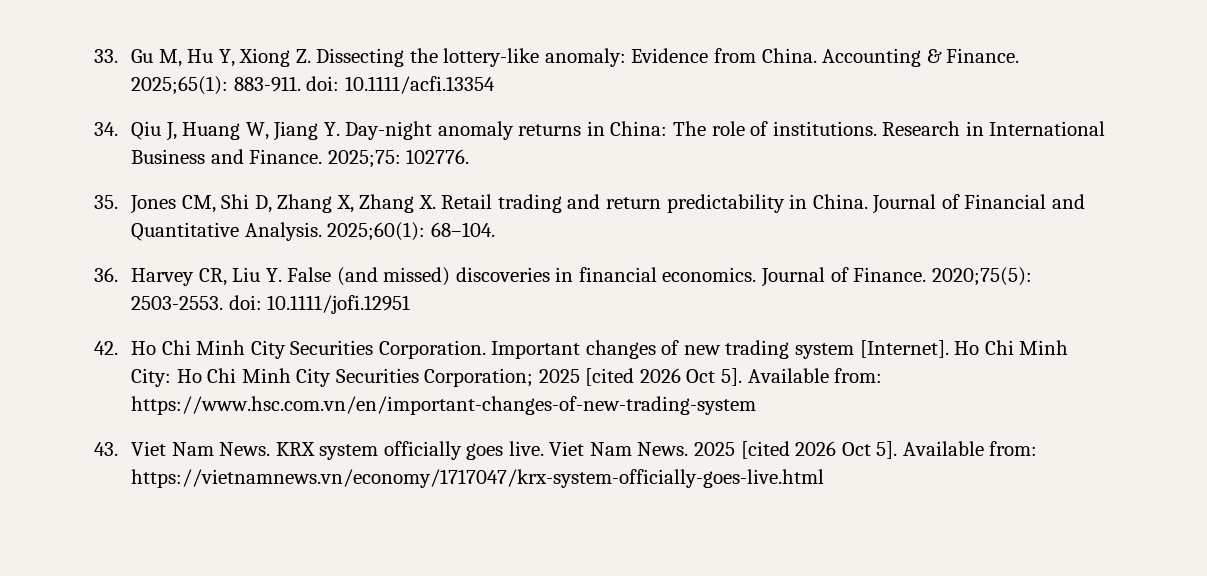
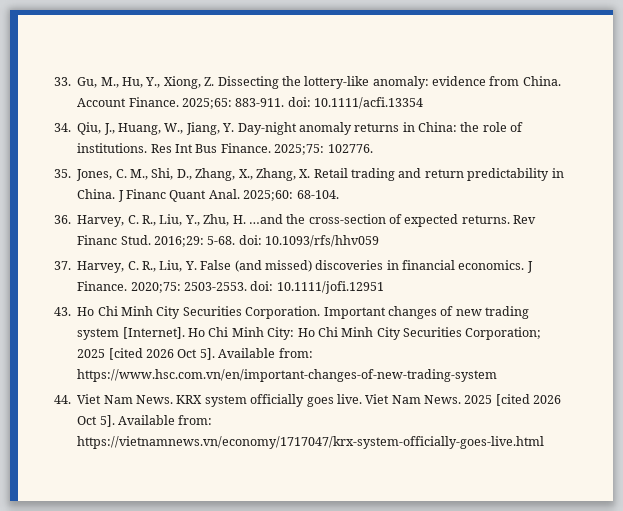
[131,48,291,67] Gu M, Hu Y, Xiong -> [77,76,201,89] Gu, M., Hu, Y., Xiong,
[631,48,709,63] Evidence -> [432,76,486,86] evidence
[822,48,1020,67] [131,76,229,95] Accounting & Finance. 2025;65(1): -> [77,97,232,109] Account Finance. 2025;65:
[131,121,319,141] Qiu J, Huang W, Jiang -> [77,122,220,135] Qiu, J., Huang, W., Jiang,
[672,121,706,136] The -> [460,122,480,132] the
[882,121,1106,136] [131,149,244,164] Research in International Business and -> [150,144,218,153] Res Int Bus
[130,194,415,214] Jones CM, Shi D, Zhang X, Zhang -> [76,168,296,181] Jones, C. M., Shi, D., Zhang, X., Zhang,
[872,194,1085,214] [131,222,495,241] [94,267,261,286] Journal of Financial and Quantitative Analysis. 2025;60(1): 68–104. // 36. Harvey CR, Liu -> [117,189,339,202] [54,214,537,227] [77,235,380,247] [54,260,183,273] J Financ Quant Anal. 2025;60: 68-104. // 36. Harvey, C. R., Liu, Y., Zhu, H. …and the cross-section of expected returns. Rev Financ Stud. 2016;29: 5-68. doi: 10.1093/rfs/hhv059 // 37. Harvey, C. R., Liu,
[760,267,1032,287] Journal of Finance. 2020;75(5): -> [526,261,533,273] [77,281,181,293] J Finance. 2020;75:
[94,341,118,355] 42. -> [54,307,71,316] 43.
[94,442,118,456] 43. -> [54,395,71,404] 44.

